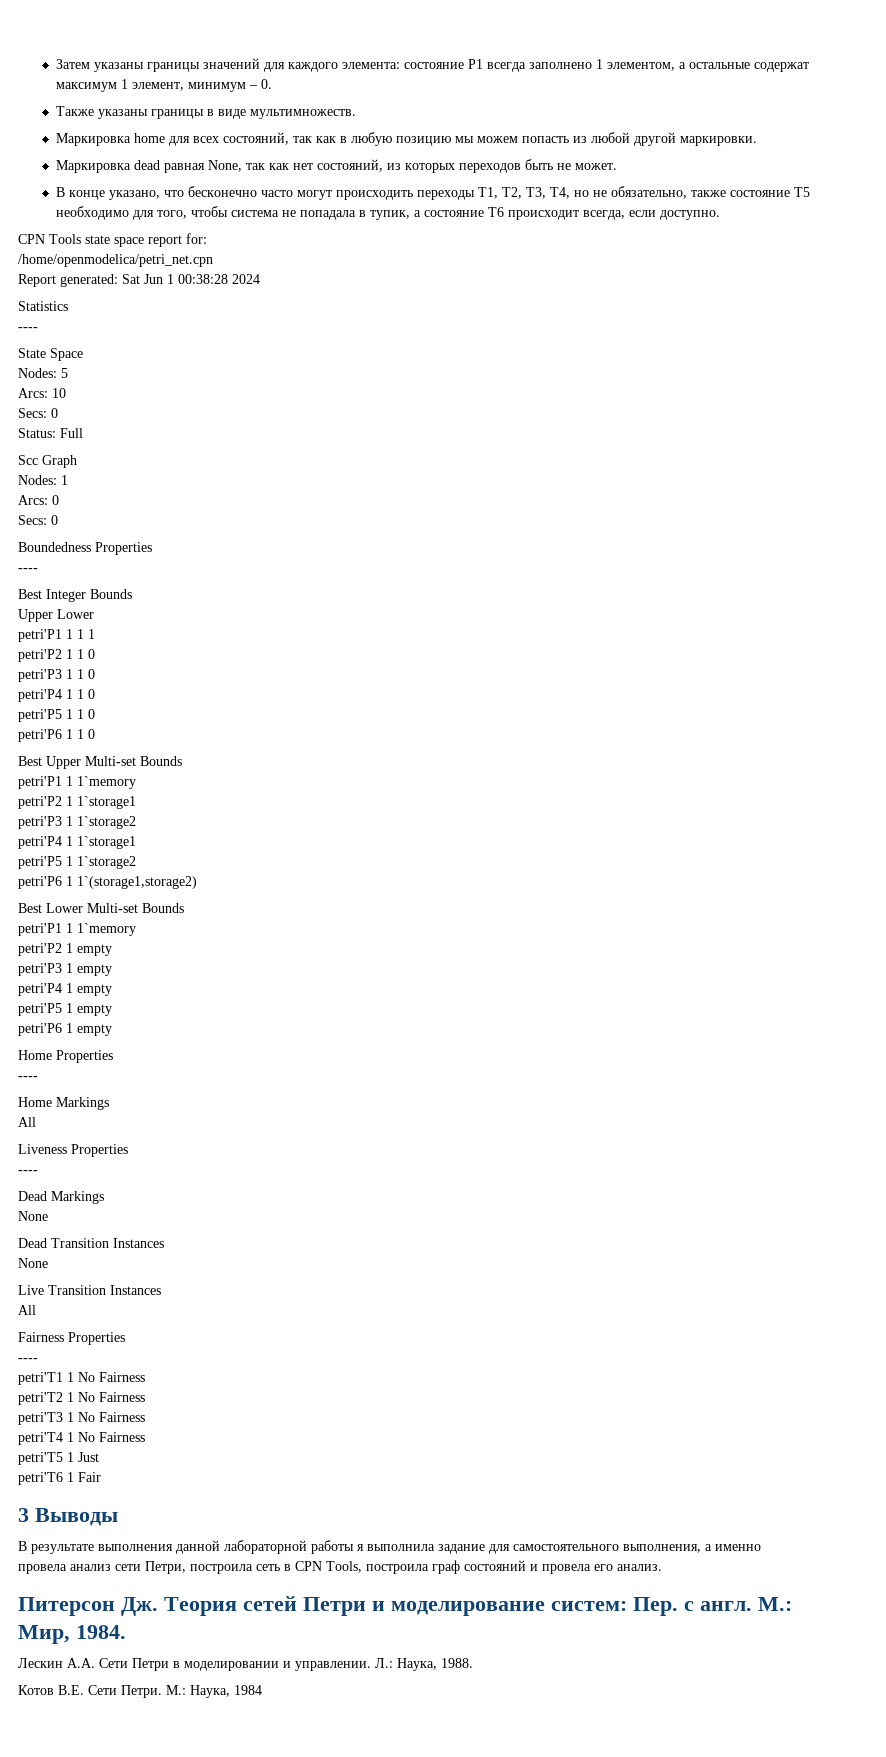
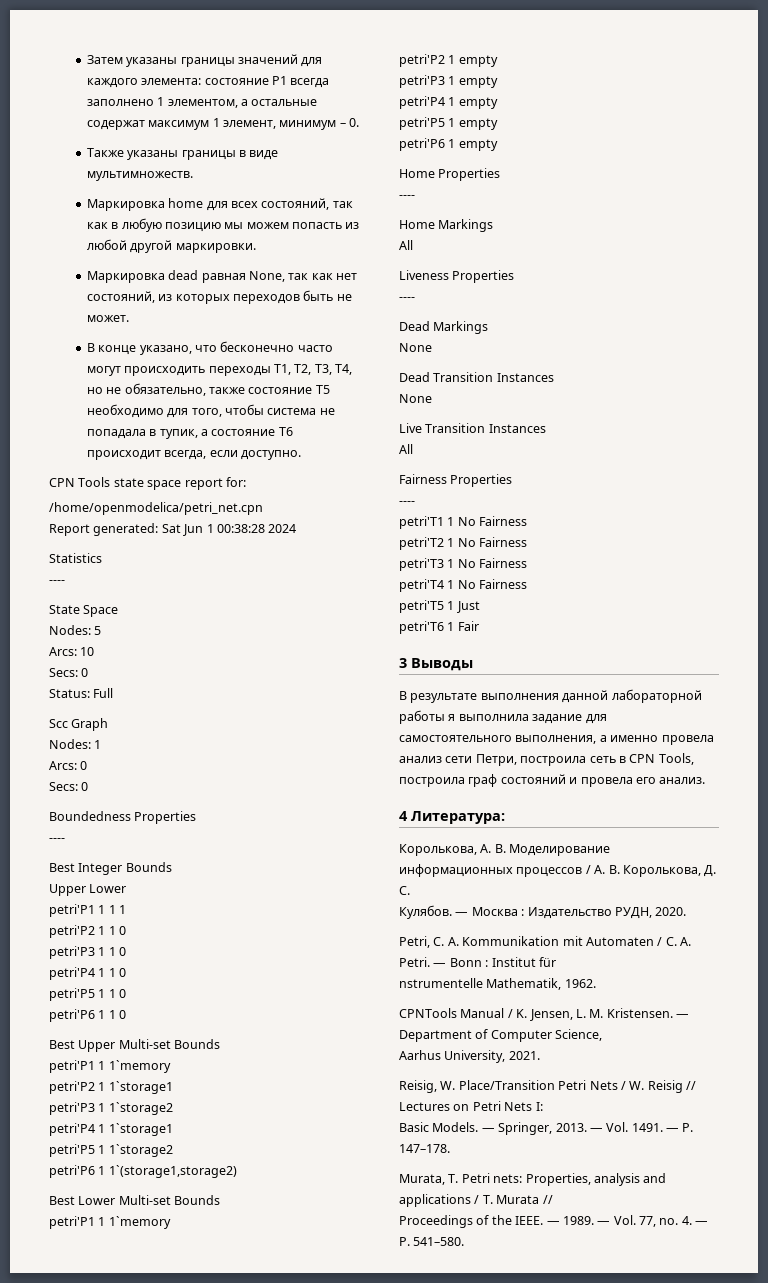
[18,1596,792,1616] [18,1625,126,1644] [18,1658,473,1671] [18,1685,262,1698] Питерсон Дж. Теория сетей Петри и моделирование систем: Пер. с англ. М.: Мир, 1984. // Лескин А.А. Сети Петри в моделировании и управлении. Л.: Наука, 1988. // Котов В.Е. Сети Петри. М.: Наука, 1984 -> [399,811,505,824] [399,844,611,856] [399,864,717,877] [399,886,410,895] [399,905,687,919] [399,936,691,948] [399,957,556,967] [399,978,596,990] [399,1008,689,1021] [399,1029,603,1042] [399,1050,540,1063] [399,1080,696,1093] [399,1101,543,1111] [399,1122,694,1135] [399,1144,450,1153] [399,1173,667,1186] [399,1194,553,1207] [399,1215,709,1228] [399,1237,465,1246] 4 Литература: // Королькова, А. В. Моделирование информационных процессов / А. В. Королькова, Д. С. // Кулябов. — Москва : Издательство РУДН, 2020. // Petri, C. A. Kommunikation mit Automaten / C. A. Petri. — Bonn : Institut für // nstrumentelle Mathematik, 1962. // CPNTools Manual / K. Jensen, L. M. Kristensen. — Department of Computer Science, // Aarhus University, 2021. // Reisig, W. Place/Transition Petri Nets / W. Reisig // Lectures on Petri Nets I: // Basic Models. — Springer, 2013. — Vol. 1491. — P. 147–178. // Murata, T. Petri nets: Properties, analysis and applications / T. Murata // // Proceedings of the IEEE. — 1989. — Vol. 77, no. 4. — P. 541–580.

